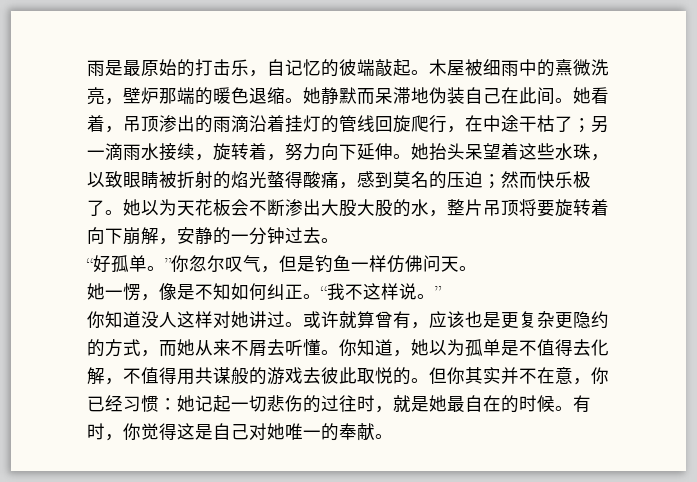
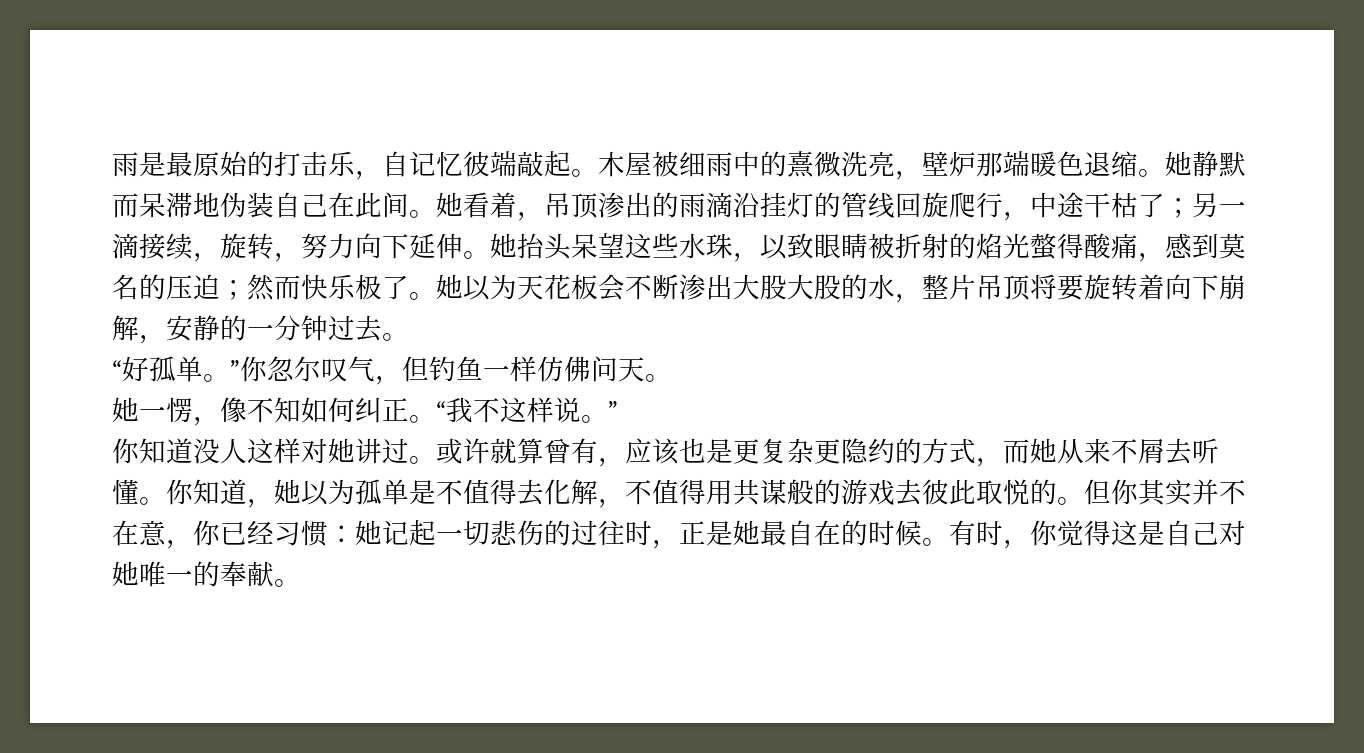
[321,59,339,77] 的 -> (463, 164) none
[195,87,213,105] 的 -> (1030, 164) none
[267,115,285,132] 着 -> (760, 205) none
[465,115,483,132] 在 -> (1030, 216) none
[123,143,159,161] 雨水 -> (139, 246) none
[249,143,267,160] 着 -> (274, 246) none
[501,143,519,160] 着 -> (625, 245) none
[297,256,315,272] 是 -> (429, 369) none
[177,284,195,300] 是 -> (247, 410) none
[393,395,411,412] 就 -> [679,521,706,544] 正

